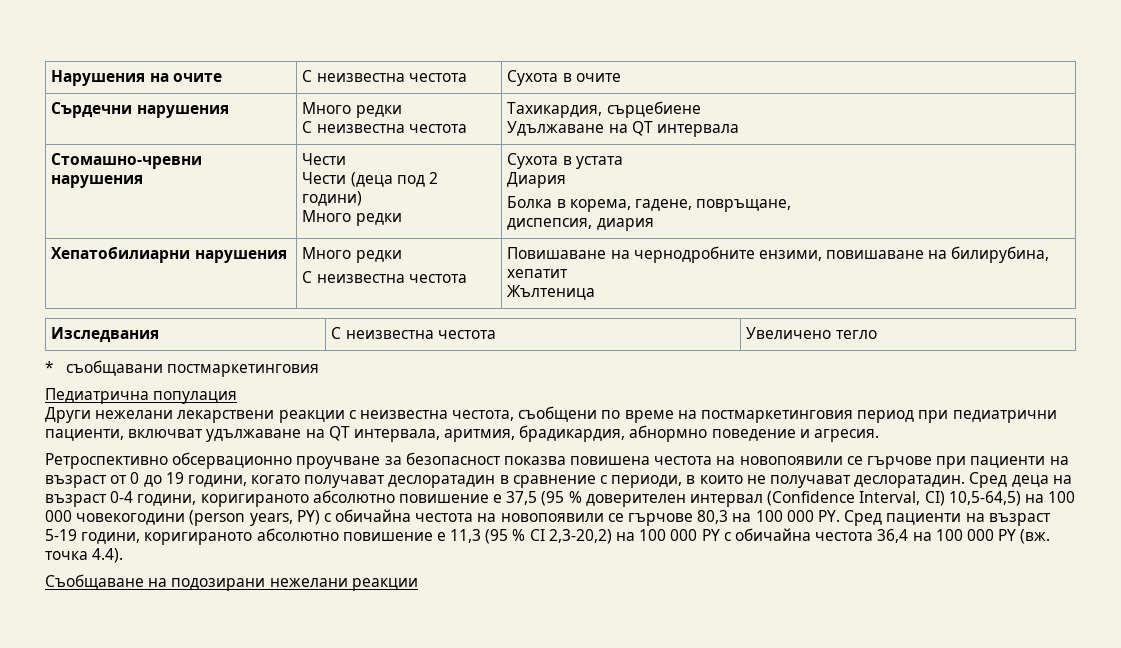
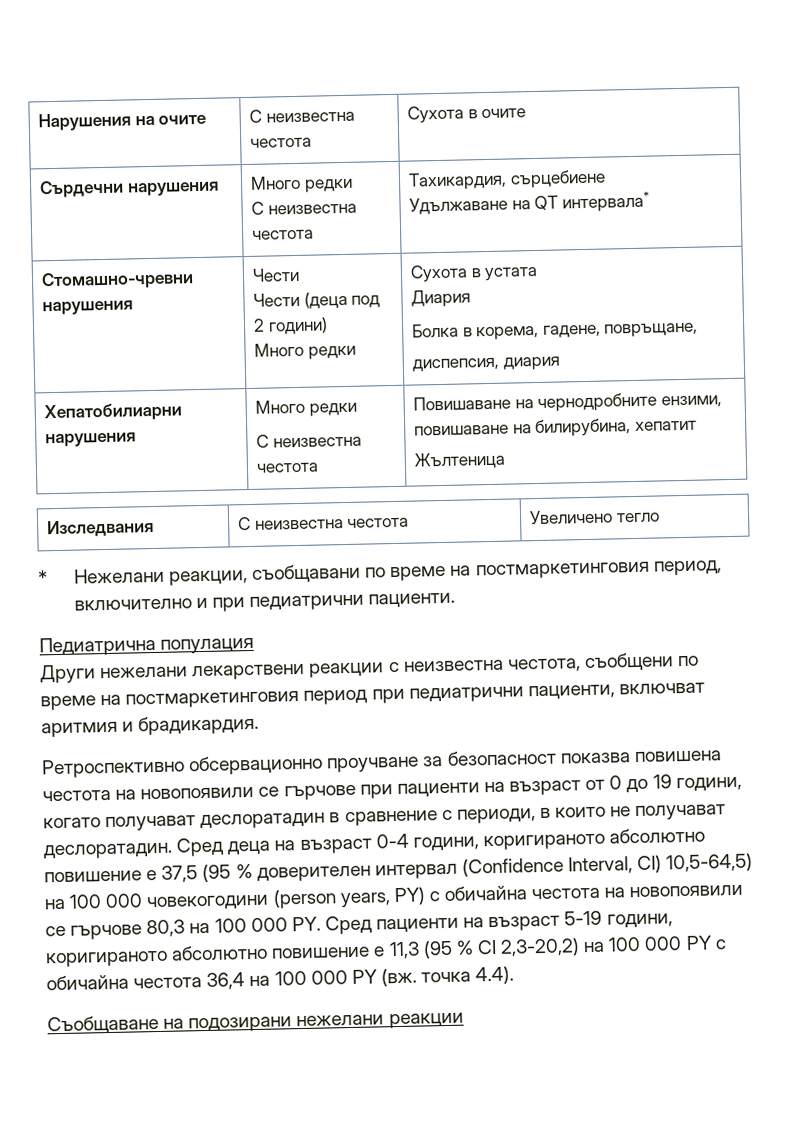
[656,124,739,137] интервала -> [561,191,650,213] интервала*
[66,360,320,377] съобщавани постмаркетинговия -> [73,560,722,586] [73,592,456,612] Нежелани реакции, съобщавани по време на постмаркетинговия период, включително и при педиатрични пациенти.
[206,425,880,442] удължаване на QT интервала, аритмия, брадикардия, aбнормно поведение и агресия. -> [41,714,260,738] аритмия и брадикардия.

